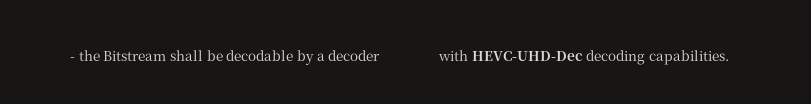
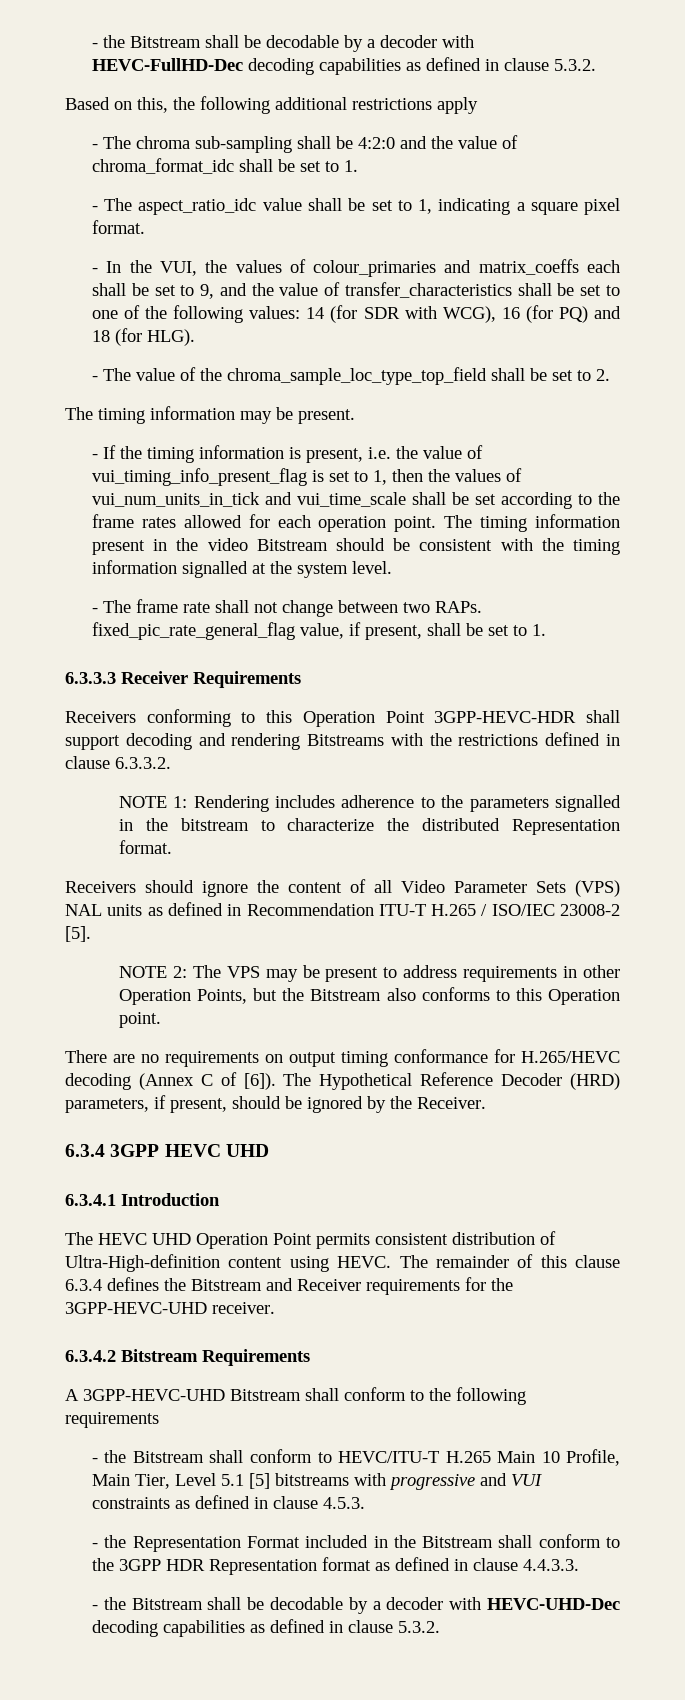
[471,50,730,65] HEVC-UHD-Dec decoding capabilities. -> [91,57,596,75] [65,96,478,114] [91,135,518,153] [91,158,358,174] [91,198,620,215] [91,220,145,234] [91,259,621,277] [91,282,620,299] [91,305,621,323] [91,328,195,346] [91,367,610,385] [65,406,355,424] [91,445,483,463] [91,468,522,486] [91,492,620,509] [91,514,621,532] [91,538,620,555] [91,560,392,578] [91,599,482,617] [91,622,546,640] [65,671,301,688] [65,709,620,727] [65,732,620,750] [65,756,171,769] [118,795,621,812] [118,818,620,835] [118,840,172,854] [65,879,620,897] [65,902,620,916] [65,926,91,942] [118,965,620,982] [118,987,620,1005] [118,1012,161,1028] [65,1049,620,1067] [65,1072,620,1090] [65,1095,486,1113] [65,1144,269,1157] [65,1193,220,1206] [65,1231,556,1249] [65,1254,620,1272] [65,1277,513,1295] [65,1302,275,1314] [65,1349,310,1366] [65,1387,526,1405] [65,1412,159,1428] [91,1449,620,1466] [91,1473,542,1490] [91,1495,365,1509] [91,1534,621,1552] [91,1557,579,1575] [91,1597,620,1614] [91,1619,440,1637] HEVC-FullHD-Dec decoding capabilities as defined in clause 5.3.2. // Based on this, the following additional restrictions apply // - The chroma sub-sampling shall be 4:2:0 and the value of chroma_format_idc shall be set to 1. // - The aspect_ratio_idc value shall be set to 1, indicating a square pixel format. // - In the VUI, the values of colour_primaries and matrix_coeffs each shall be set to 9, and the value of transfer_characteristics shall be set to one of the following values: 14 (for SDR with WCG), 16 (for PQ) and 18 (for HLG). // - The value of the chroma_sample_loc_type_top_field shall be set to 2. // The timing information may be present. // - If the timing information is present, i.e. the value of vui_timing_info_present_flag is set to 1, then the values of vui_num_units_in_tick and vui_time_scale shall be set according to the frame rates allowed for each operation point. The timing information present in the video Bitstream should be consistent with the timing information signalled at the system level. // - The frame rate shall not change between two RAPs. fixed_pic_rate_general_flag value, if present, shall be set to 1. // 6.3.3.3 Receiver Requirements // Receivers conforming to this Operation Point 3GPP-HEVC-HDR shall support decoding and rendering Bitstreams with the restrictions defined in clause 6.3.3.2. // NOTE 1: Rendering includes adherence to the parameters signalled in the bitstream to characterize the distributed Representation format. // Receivers should ignore the content of all Video Parameter Sets (VPS) NAL units as defined in Recommendation ITU-T H.265 / ISO/IEC 23008-2 [5]. // NOTE 2: The VPS may be present to address requirements in other Operation Points, but the Bitstream also conforms to this Operation point. // There are no requirements on output timing conformance for H.265/HEVC decoding (Annex C of [6]). The Hypothetical Reference Decoder (HRD) parameters, if present, should be ignored by the Receiver. // 6.3.4 3GPP HEVC UHD // 6.3.4.1 Introduction // The HEVC UHD Operation Point permits consistent distribution of Ultra-High-definition content using HEVC. The remainder of this clause 6.3.4 defines the Bitstream and Receiver requirements for the 3GPP-HEVC-UHD receiver. // 6.3.4.2 Bitstream Requirements // A 3GPP-HEVC-UHD Bitstream shall conform to the following requirements // - the Bitstream shall conform to HEVC/ITU-T H.265 Main 10 Profile, Main Tier, Level 5.1 [5] bitstreams with progressive and VUI constraints as defined in clause 4.5.3. // - the Representation Format included in the Bitstream shall conform to the 3GPP HDR Representation format as defined in clause 4.4.3.3. // - the Bitstream shall be decodable by a decoder with HEVC-UHD-Dec decoding capabilities as defined in clause 5.3.2.

